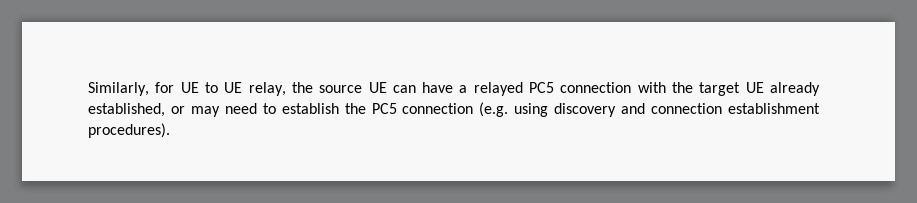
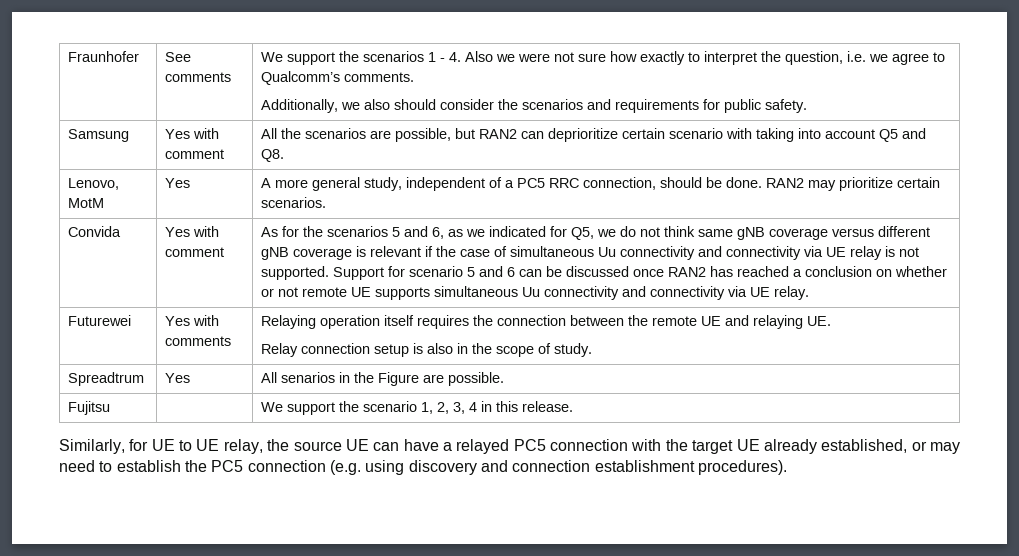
(88, 89) none -> [67,51,139,62] [164,52,191,62] [164,72,231,82] [260,51,945,65] [260,71,414,85] [260,99,807,113] [67,129,129,142] [164,128,219,139] [164,149,224,159] [260,128,926,142] [260,149,284,162] [67,178,119,190] [67,198,104,208] [164,178,190,188] [260,177,940,191] [260,197,326,208] [67,226,121,237] [164,226,219,237] [164,247,224,257] [260,226,930,240] [260,246,919,260] [260,266,947,280] [260,286,809,300] [67,315,131,326] [164,315,219,326] [164,336,231,346] [260,315,831,329] [260,343,592,357] [67,372,144,386] [164,373,190,383] [260,372,504,386] [67,401,110,415] [260,401,573,415] Fraunhofer | See comments | We support the scenarios 1 - 4. Also we were not sure how exactly to interpret the question, i.e. we agree to Qualcomm’s comments. // Additionally, we also should consider the scenarios and requirements for public safety. // Samsung | Yes with comment | All the scenarios are possible, but RAN2 can deprioritize certain scenario with taking into account Q5 and Q8. // Lenovo, MotM | Yes | A more general study, independent of a PC5 RRC connection, should be done. RAN2 may prioritize certain scenarios. // Convida | Yes with comment | As for the scenarios 5 and 6, as we indicated for Q5, we do not think same gNB coverage versus different gNB coverage is relevant if the case of simultaneous Uu connectivity and connectivity via UE relay is not supported. Support for scenario 5 and 6 can be discussed once RAN2 has reached a conclusion on whether or not remote UE supports simultaneous Uu connectivity and connectivity via UE relay. // Futurewei | Yes with comments | Relaying operation itself requires the connection between the remote UE and relaying UE. // Relay connection setup is also in the scope of study. // Spreadtrum | Yes | All senarios in the Figure are possible. // Fujitsu | | We support the scenario 1, 2, 3, 4 in this release. //

